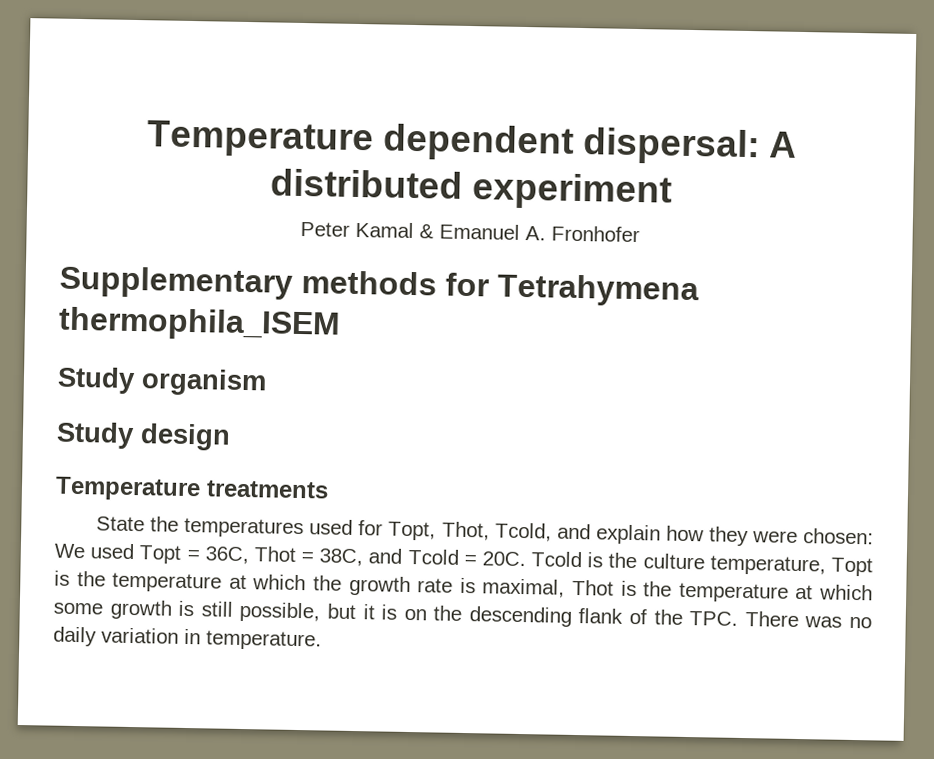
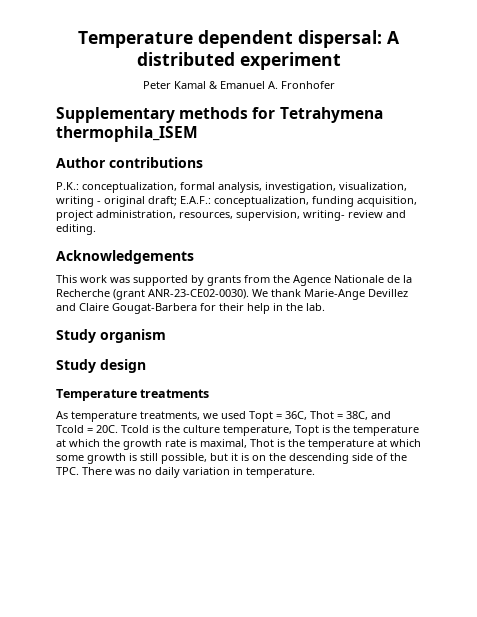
(341, 324) none -> [56,157,203,168] [56,182,407,193] [56,196,417,207] [56,210,406,221] [56,224,96,235] [56,250,194,264] [56,275,412,286] [56,289,408,300] [56,303,325,314] // Author contributions // P.K.: conceptualization, formal analysis, investigation, visualization, writing - original draft; E.A.F.: conceptualization, funding acquisition, project administration, resources, supervision, writing- review and editing. // Acknowledgements // This work was supported by grants from the Agence Nationale de la Recherche (grant ANR‑23‑CE02‑0030). We thank Marie-Ange Devillez and Claire Gougat-Barbera for their help in the lab.
[96,516,875,547] [54,543,85,559] State the temperatures used for Topt, Thot, Tcold, and explain how they were chosen: We -> [56,411,218,422] As temperature treatments, we
[578,608,624,624] flank -> [352,453,373,461] side

